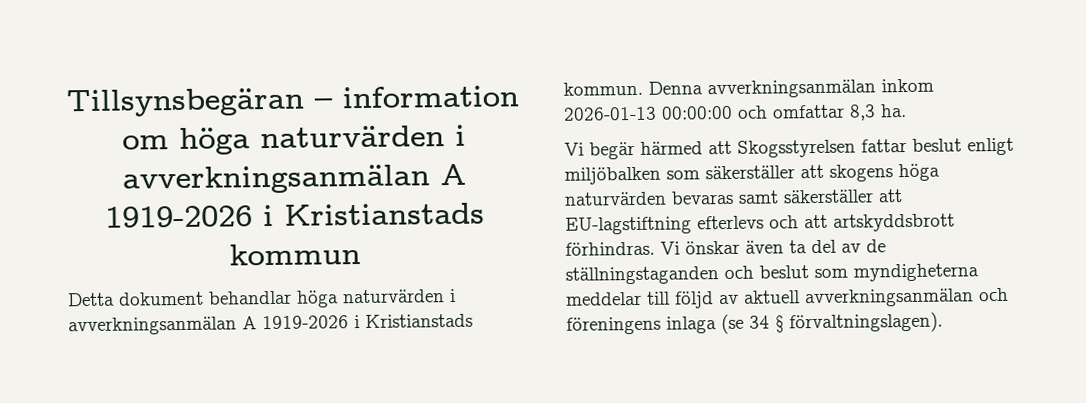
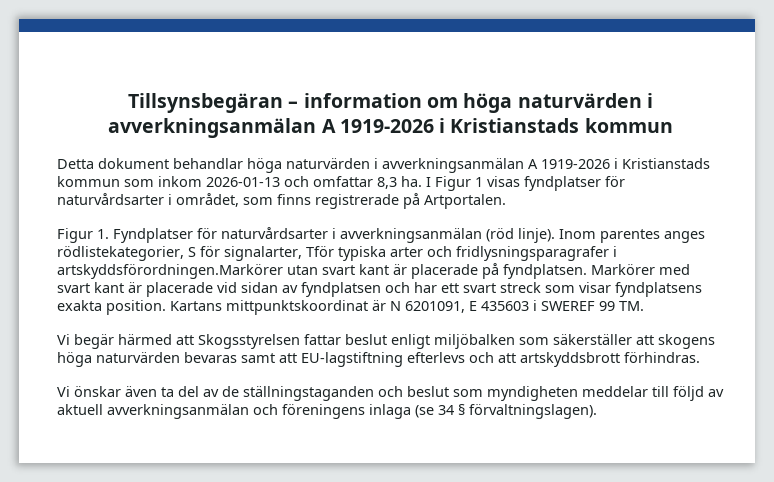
[563,79,876,99] kommun. Denna avverkningsanmälan -> [57,176,154,187] kommun som
[661,105,733,120] 00:00:00 -> (280, 182) none
(907, 111) none -> [426,176,625,191] [57,193,506,209] [57,227,705,243] [57,246,617,261] [57,263,690,279] [57,282,702,297] [57,300,644,315] I Figur 1 visas fyndplatser för naturvårdsarter i området, som finns registrerade på Artportalen. // Figur 1. Fyndplatser för naturvårdsarter i avverkningsanmälan (röd linje). Inom parentes anges rödlistekategorier, S för signalarter, Tför typiska arter och fridlysningsparagrafer i artskyddsförordningen.Markörer utan svart kant är placerade på fyndplatsen. Markörer med svart kant är placerade vid sidan av fyndplatsen och har ett svart streck som visar fyndplatsens exakta position. Kartans mittpunktskoordinat är N 6201091, E 435603 i SWEREF 99 TM.
[783,189,874,204] säkerställer -> (275, 358) none
(655, 248) none -> (700, 357) //
[853,263,979,282] myndigheterna -> [487,386,578,401] myndigheten

